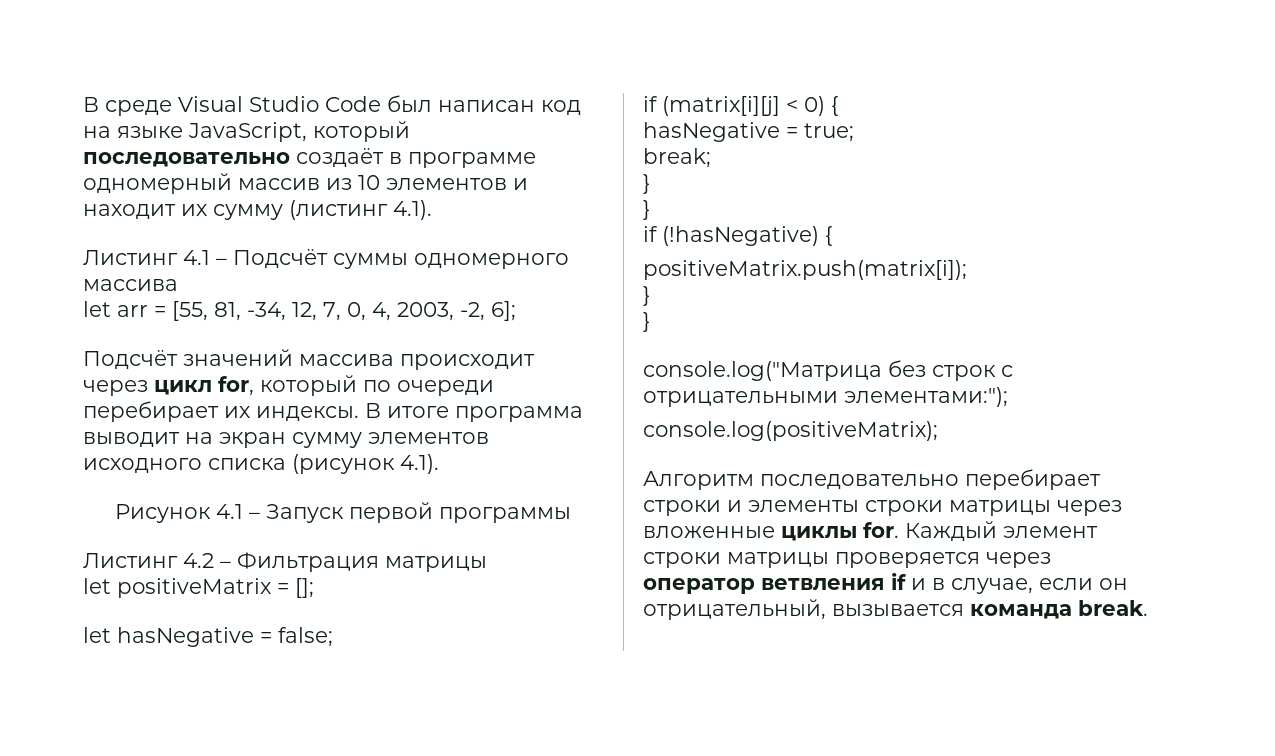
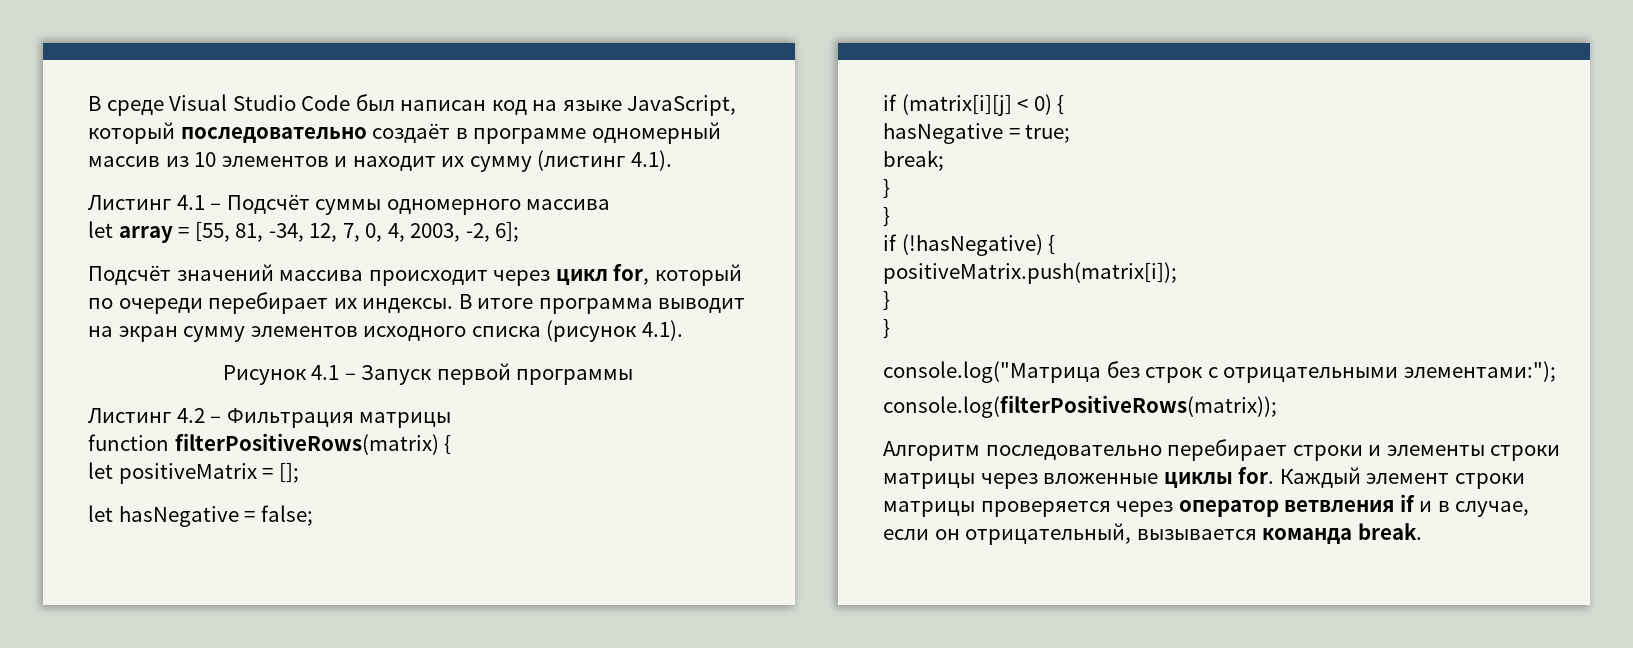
[117,305,148,317] arr -> [118,226,173,243] array
(487, 564) none -> [88,433,452,455] // function filterPositiveRows(matrix) {
[643,421,938,441] console.log(positiveMatrix); -> [883,395,1277,418] console.log(filterPositiveRows(matrix));

